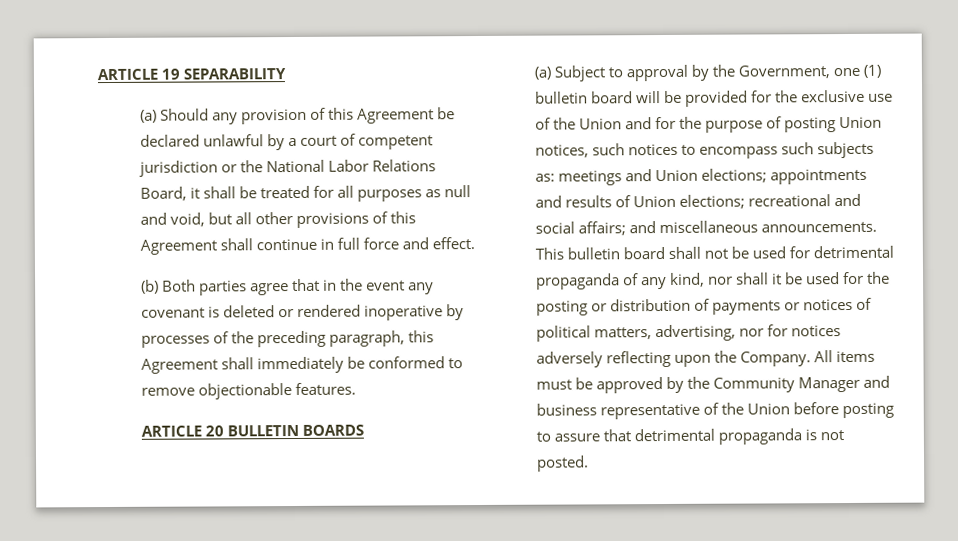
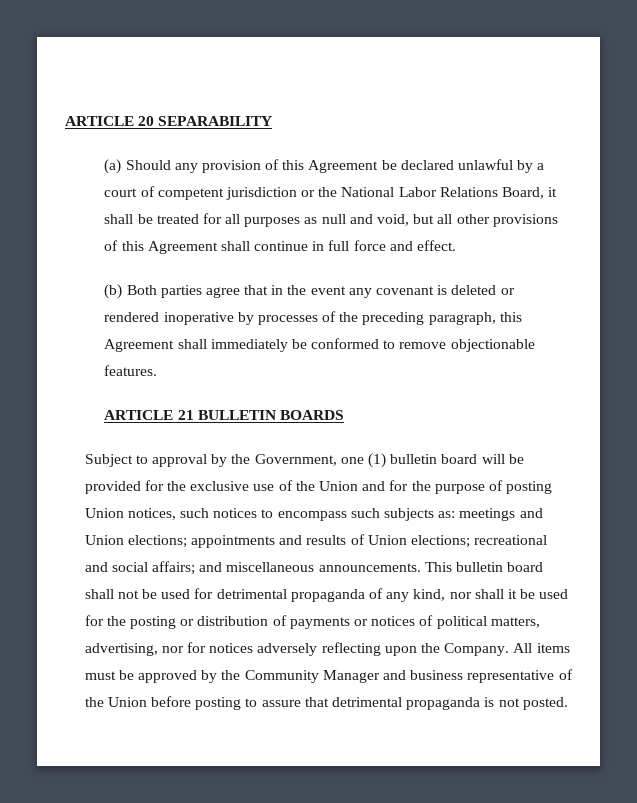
[97,68,181,81] ARTICLE 19 -> [65,116,155,126] ARTICLE 20
[204,425,224,437] 20 -> [177,410,194,420] 21
[533,66,551,80] (a) -> (344, 415) none

